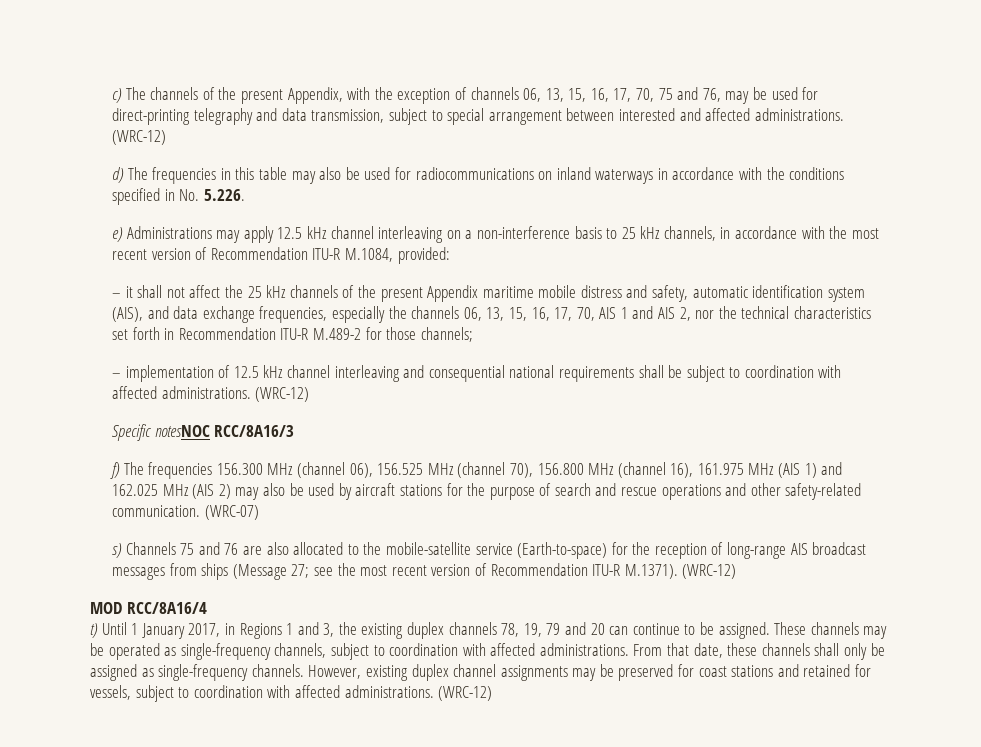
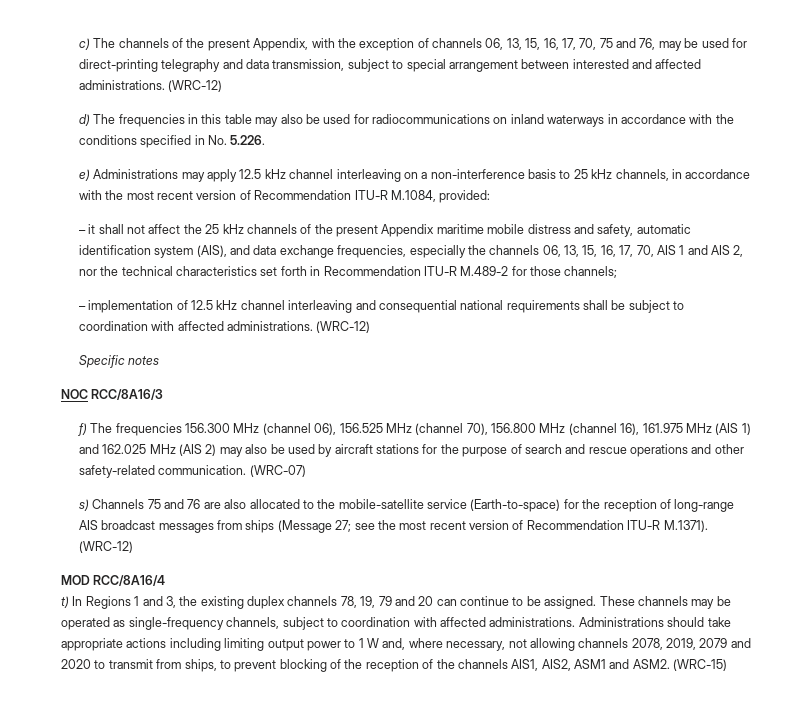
[154,425,210,437] notesNOC -> [128,356,160,365] [61,389,88,399] notes // NOC
[101,622,235,639] Until 1 January 2017, in -> [72,596,83,606] In
[633,643,885,660] [90,664,872,681] [90,685,493,702] From that date, these channels shall only be assigned as single-frequency channels. However, existing duplex channel assignments may be preserved for coast stations and retained for vessels, subject to coordination with affected administrations. (WRC-12) -> [578,617,731,627] [61,638,751,651] [61,659,728,672] Administrations should take appropriate actions including limiting output power to 1 W and, where necessary, not allowing channels 2078, 2019, 2079 and 2020 to transmit from ships, to prevent blocking of the reception of the channels AIS1, AIS2, ASM1 and ASM2. (WRC-15)

